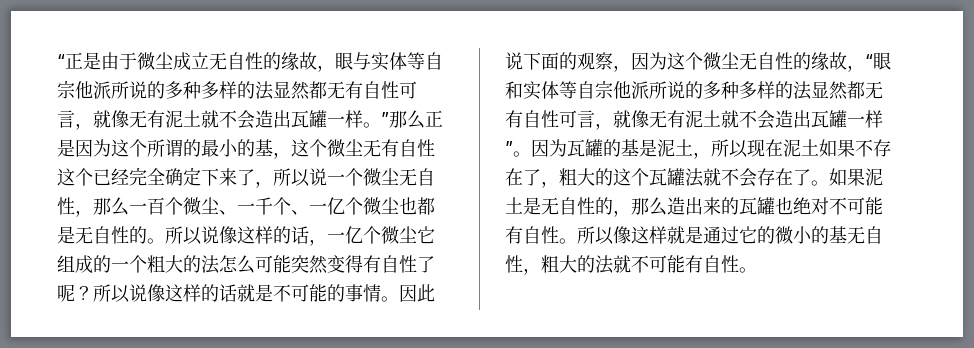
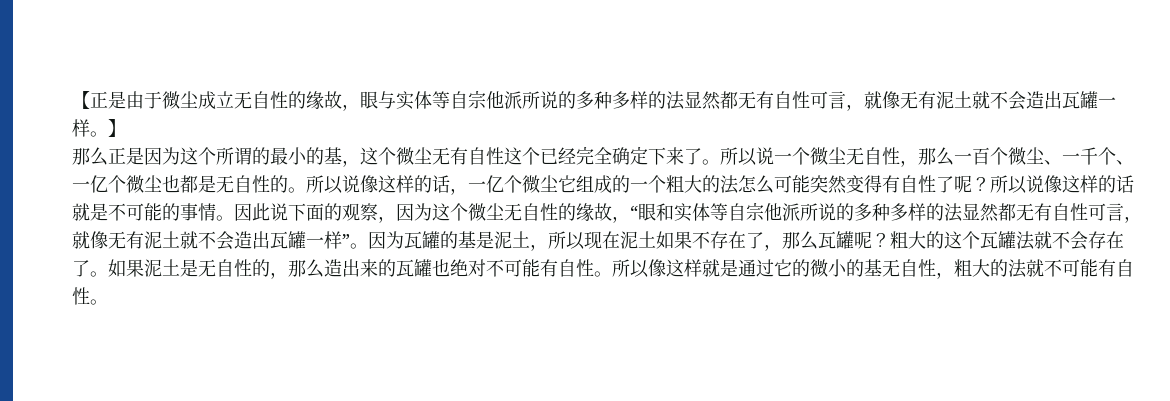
[57,54,65,68] “ -> [72,91,90,109] 【
[381,112,389,126] ” -> [108,119,126,137] 】 //
[255,181,273,188] ， -> [702,159,720,165] 。
(559, 184) none -> [782,231,890,250] 那么瓦罐呢？

